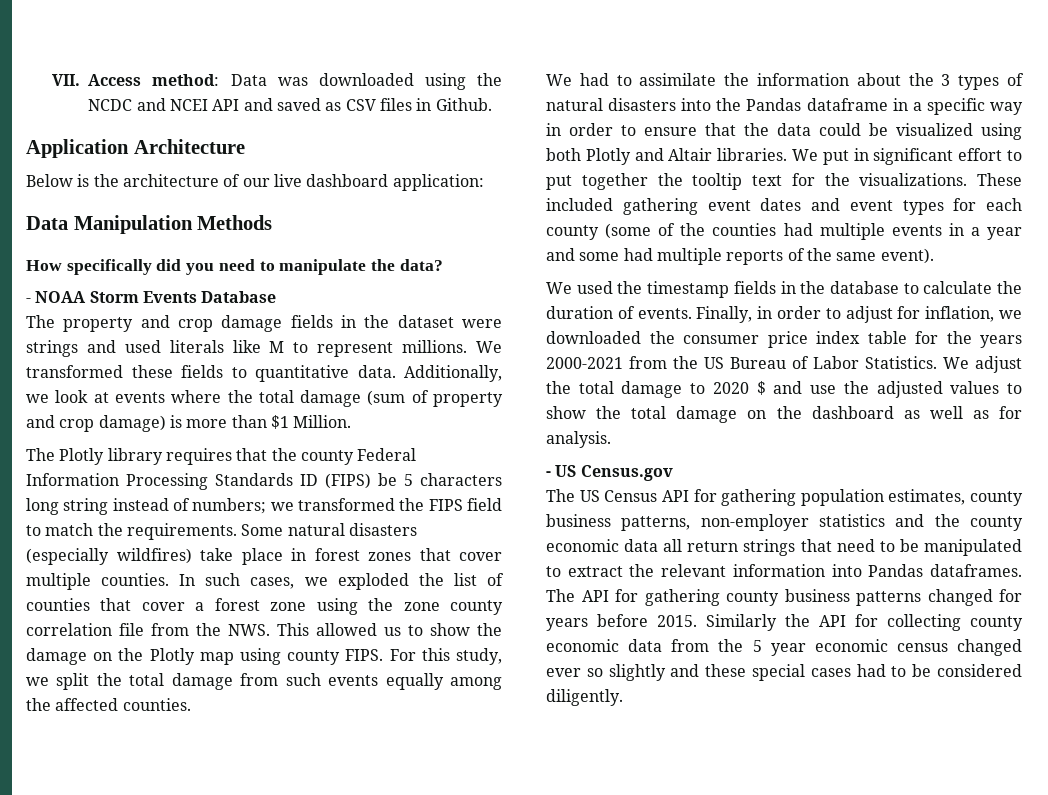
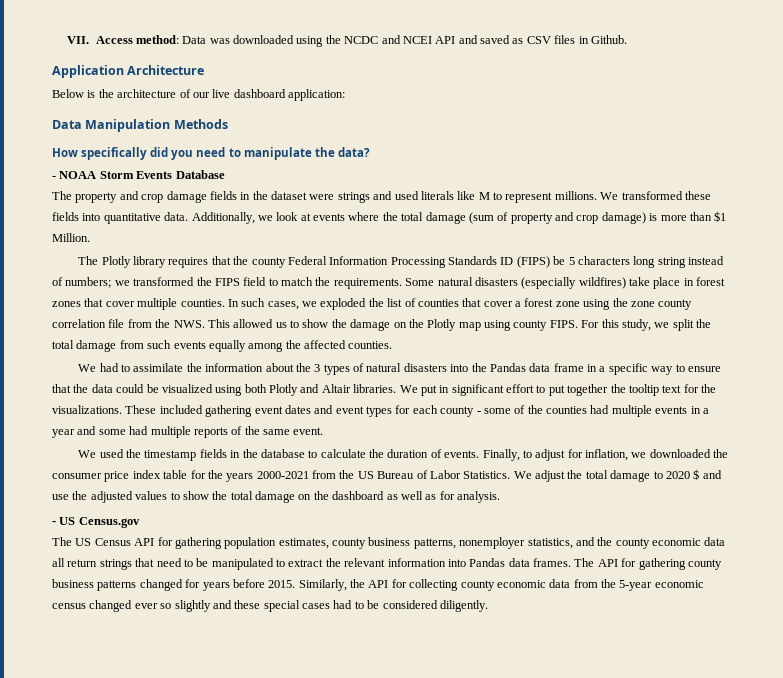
[231,367,247,378] to -> [82,213,101,221] into
[806,98,888,111] dataframe -> [529,363,584,372] data frame
[546,123,613,136] in order -> (674, 370) none
[605,223,652,239] (some -> [476,408,511,414] - some
[880,248,934,264] event). -> [293,427,324,435] event.
[757,306,821,319] in order -> (520, 455) none
[700,514,885,531] non-employer statistics -> [459,537,573,549] nonemployer statistics,
[930,564,1022,577] dataframes. -> [508,558,571,567] data frames.
[706,614,777,631] Similarly -> [298,579,347,591] Similarly,
[752,640,806,656] 5 year -> [619,580,653,591] 5-year

